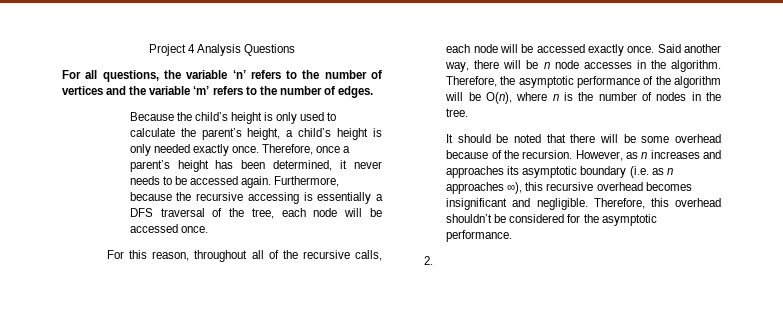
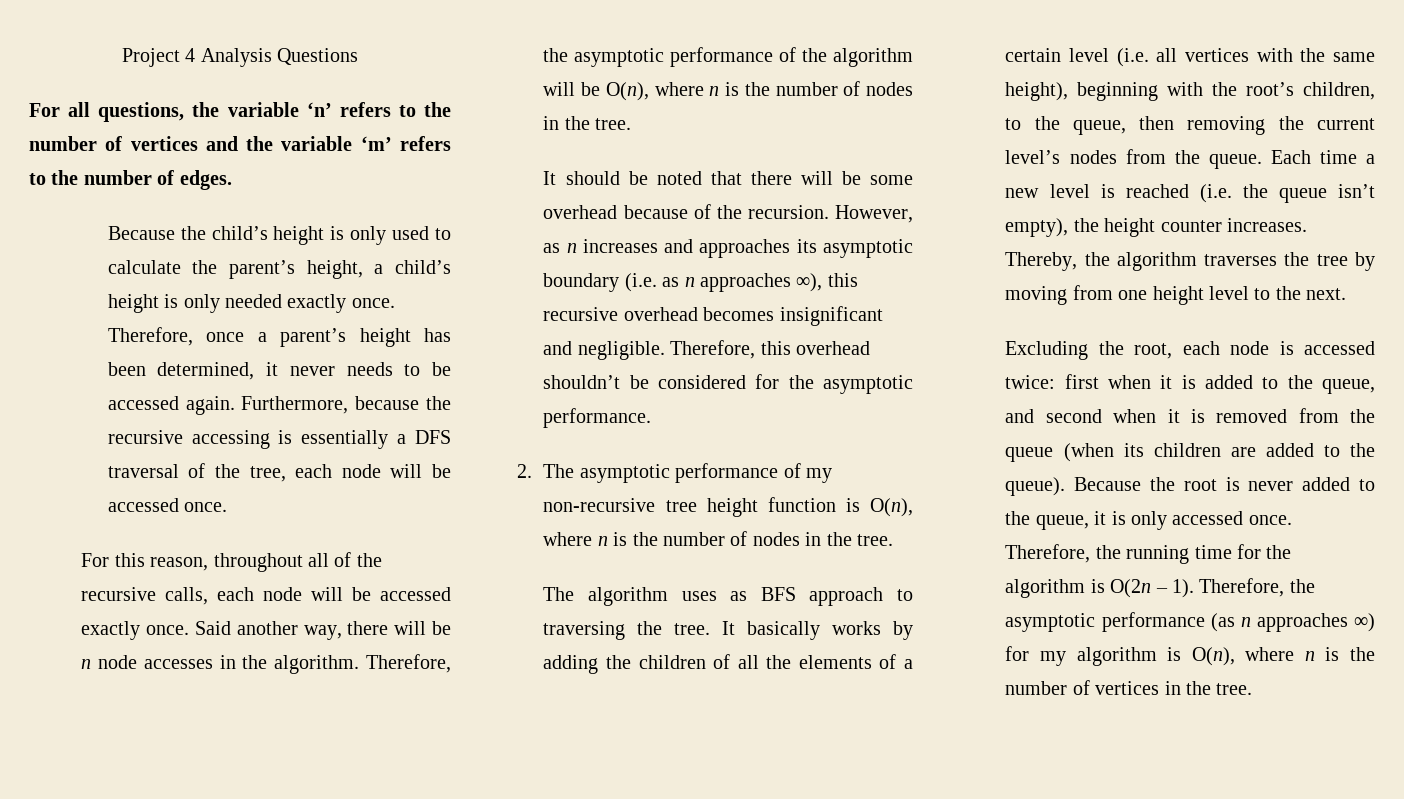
(433, 260) none -> [543,463,833,483] [543,497,913,517] [543,531,894,546] [543,587,913,606] [543,621,913,640] [543,654,913,674] [1005,48,1375,67] [1005,82,1375,101] [1005,116,1375,135] [1005,149,1375,169] [1005,184,1375,203] [1005,218,1308,237] [1005,252,1375,271] [1005,285,1347,305] [1005,341,1375,360] [1005,374,1375,394] [1005,408,1375,423] [1005,443,1375,462] [1005,477,1375,496] [1005,511,1292,530] [1005,544,1292,564] [1005,578,1315,598] [1005,612,1375,632] [1005,646,1375,666] [1005,680,1253,695] The asymptotic performance of my non-recursive tree height function is O(n), where n is the number of nodes in the tree. // The algorithm uses as BFS approach to traversing the tree. It basically works by adding the children of all the elements of a certain level (i.e. all vertices with the same height), beginning with the root’s children, to the queue, then removing the current level’s nodes from the queue. Each time a new level is reached (i.e. the queue isn’t empty), the height counter increases. Thereby, the algorithm traverses the tree by moving from one height level to the next. // Excluding the root, each node is accessed twice: first when it is added to the queue, and second when it is removed from the queue (when its children are added to the queue). Because the root is never added to the queue, it is only accessed once. Therefore, the running time for the algorithm is O(2n – 1). Therefore, the asymptotic performance (as n approaches ∞) for my algorithm is O(n), where n is the number of vertices in the tree.

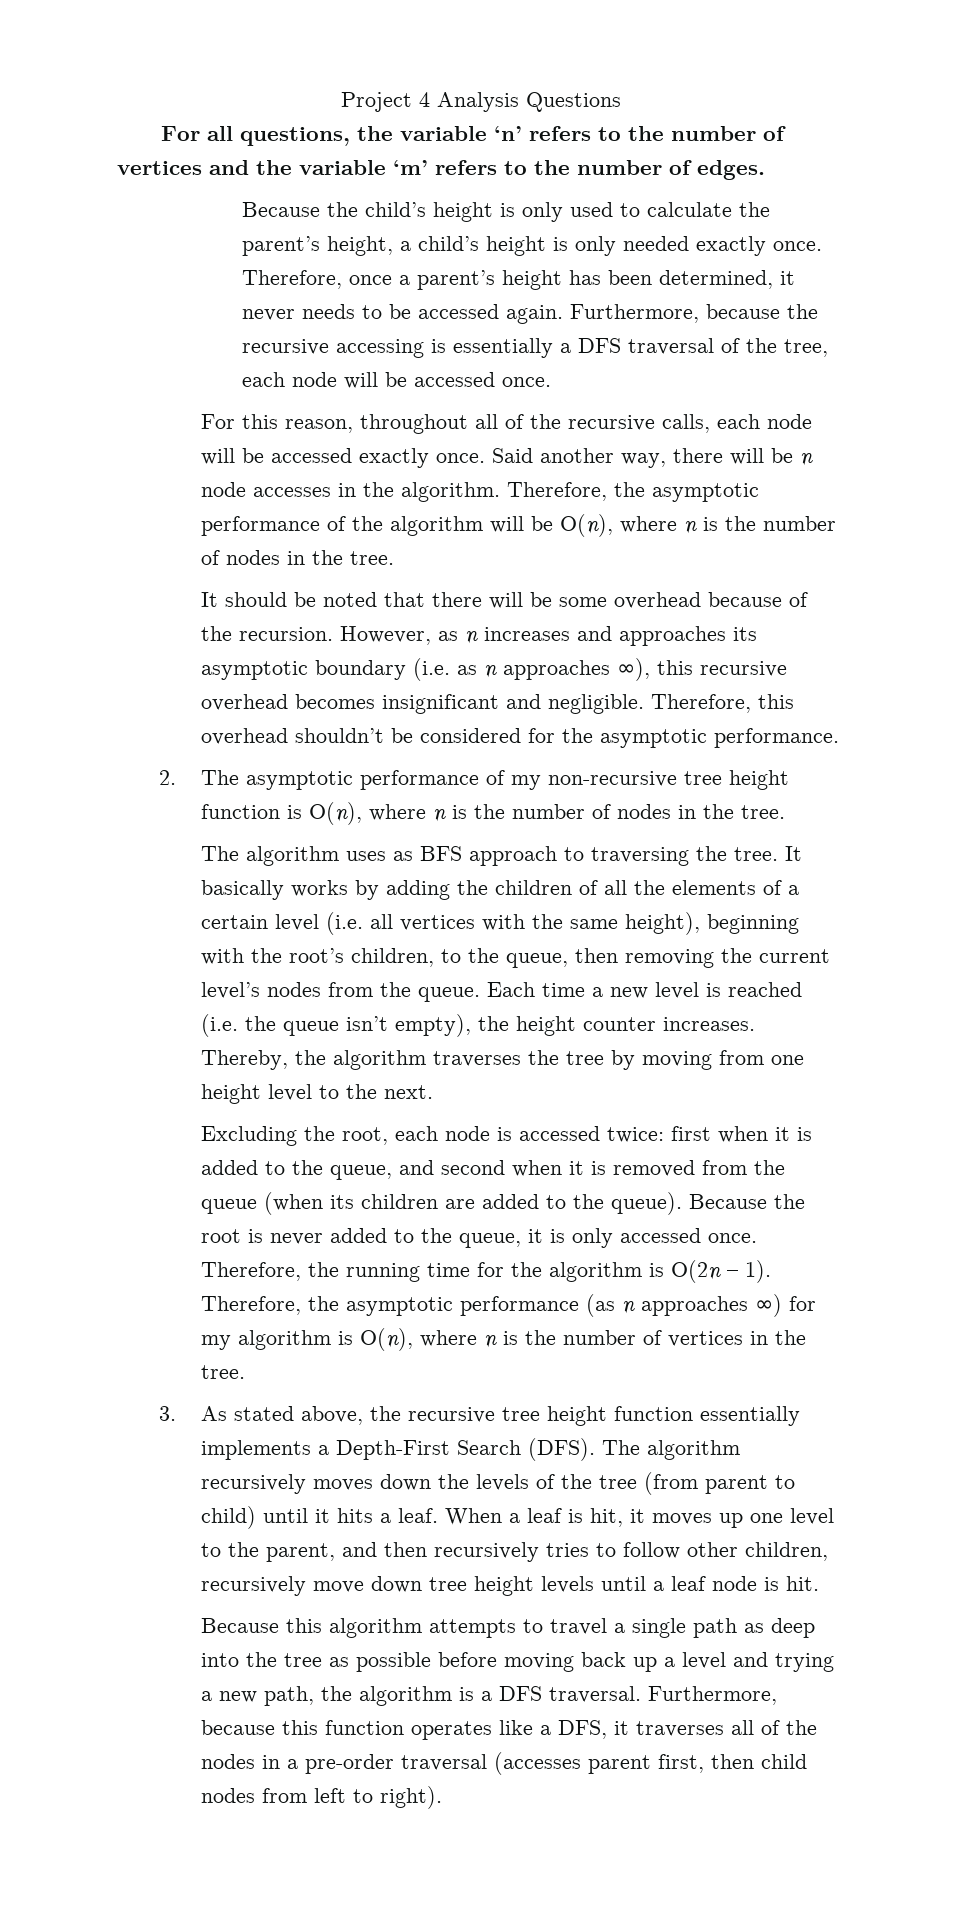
(1253, 689) none -> [158,1406,800,1426] [200,1438,740,1461] [200,1472,795,1495] [200,1506,834,1529] [200,1542,828,1562] [200,1576,819,1596] [200,1618,815,1638] [200,1652,834,1672] [200,1686,777,1706] [200,1720,817,1740] [200,1752,807,1775] [200,1786,442,1809] // 3. As stated above, the recursive tree height function essentially implements a Depth-First Search (DFS). The algorithm recursively moves down the levels of the tree (from parent to child) until it hits a leaf. When a leaf is hit, it moves up one level to the parent, and then recursively tries to follow other children, recursively move down tree height levels until a leaf node is hit. // Because this algorithm attempts to travel a single path as deep into the tree as possible before moving back up a level and trying a new path, the algorithm is a DFS traversal. Furthermore, because this function operates like a DFS, it traverses all of the nodes in a pre-order traversal (accesses parent first, then child nodes from left to right).

